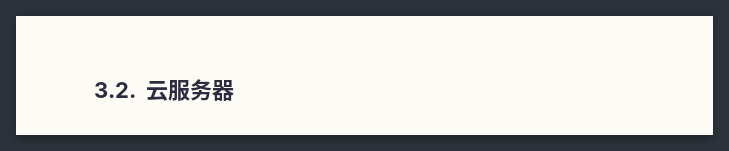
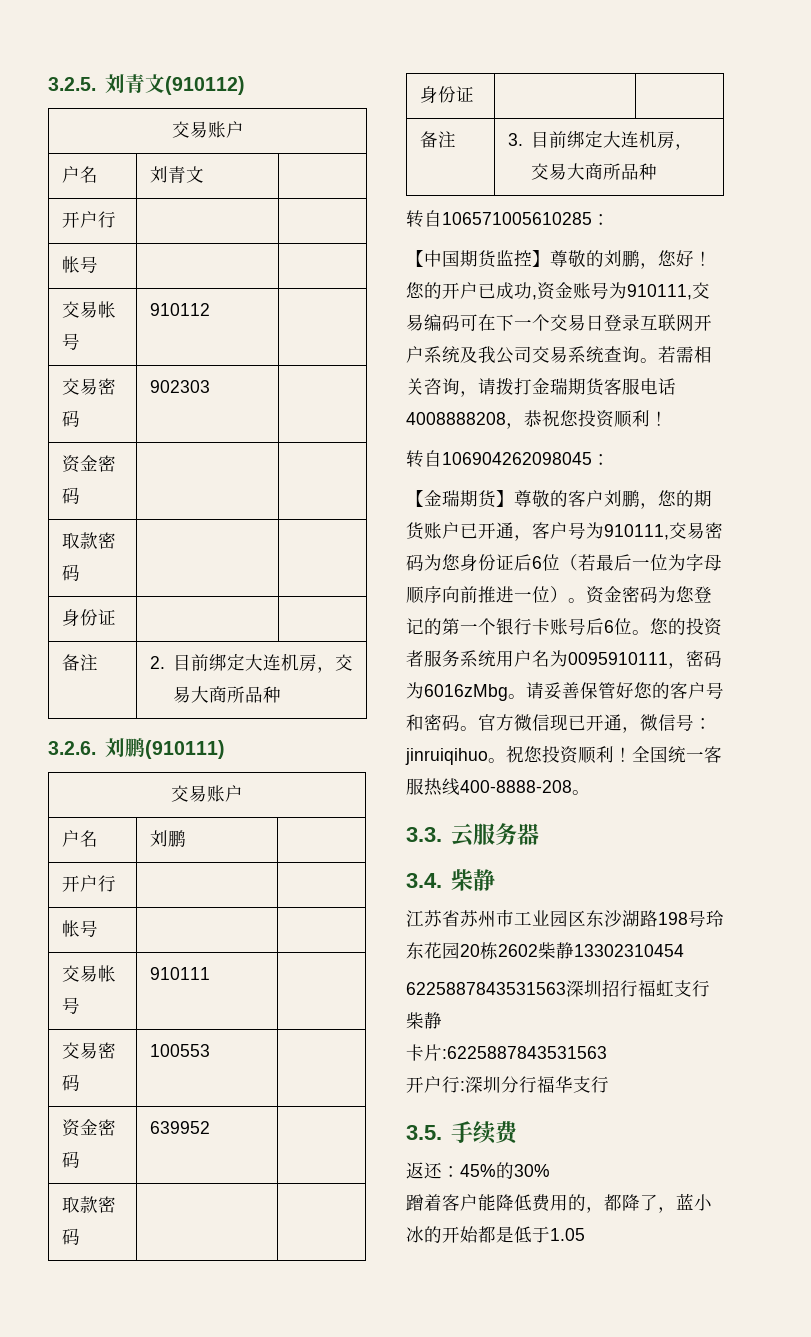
[94,79,234,101] 3.2.云服务器 -> [48,74,245,95] [171,121,244,138] [61,166,98,183] [149,166,204,183] [61,211,116,228] [61,256,98,273] [61,301,116,318] [61,333,80,350] [149,303,210,316] [61,378,116,395] [61,410,80,427] [149,380,210,393] [61,455,116,473] [61,487,80,504] [61,532,116,549] [61,564,80,581] [61,609,116,626] [61,654,98,671] [149,653,354,673] [173,686,282,703] [48,738,225,759] [171,785,243,802] [61,830,98,847] [149,830,186,847] [61,875,116,892] [61,920,98,937] [61,965,116,982] [61,997,80,1014] [149,967,210,980] [61,1042,116,1059] [61,1074,80,1091] [149,1044,210,1057] [61,1119,116,1137] [61,1151,80,1168] [149,1121,210,1134] [61,1196,116,1213] [61,1228,80,1245] [419,86,474,103] [419,131,456,148] [507,130,694,150] [531,163,658,180] [406,210,610,228] [406,250,712,269] [406,282,710,300] [406,314,712,332] [406,346,712,364] [406,378,676,397] [406,409,668,429] [406,450,610,468] [406,490,712,509] [406,522,723,541] [406,553,722,571] [406,586,712,604] [406,617,722,636] [406,650,722,669] [406,682,724,701] [406,714,712,733] [405,745,722,765] [406,778,590,796] [406,823,539,847] [406,869,495,891] [406,909,724,927] [406,942,684,960] [406,979,710,997] [406,1012,442,1029] [406,1044,607,1061] [406,1076,609,1093] [406,1121,519,1144] [406,1162,550,1179] [406,1193,712,1213] [406,1226,585,1243] 3.2.5.刘青文(910112) // 交易账户 // 户名 | 刘青文 | // 开户行 | | // 帐号 | | // 交易帐号 | 910112 | // 交易密码 | 902303 | // 资金密码 | | // 取款密码 | | // 身份证 | | // 备注 | 2.目前绑定大连机房，交易大商所品种 // 3.2.6.刘鹏(910111) // 交易账户 // 户名 | 刘鹏 | // 开户行 | | // 帐号 | | // 交易帐号 | 910111 | // 交易密码 | 100553 | // 资金密码 | 639952 | // 取款密码 | | // 身份证 | | // 备注 | 3.目前绑定大连机房，交易大商所品种 // 转自106571005610285： // 【中国期货监控】尊敬的刘鹏，您好！您的开户已成功,资金账号为910111,交易编码可在下一个交易日登录互联网开户系统及我公司交易系统查询。若需相关咨询，请拨打金瑞期货客服电话4008888208，恭祝您投资顺利！ // 转自106904262098045： // 【金瑞期货】尊敬的客户刘鹏，您的期货账户已开通，客户号为910111,交易密码为您身份证后6位（若最后一位为字母顺序向前推进一位）。资金密码为您登记的第一个银行卡账号后6位。您的投资者服务系统用户名为0095910111，密码为6016zMbg。请妥善保管好您的客户号和密码。官方微信现已开通，微信号：jinruiqihuo。祝您投资顺利！全国统一客服热线400-8888-208。 // 3.3.云服务器 // 3.4.柴静 // 江苏省苏州市工业园区东沙湖路198号玲东花园20栋2602柴静13302310454 // 6225887843531563深圳招行福虹支行柴静 // 卡片:6225887843531563 // 开户行:深圳分行福华支行 // 3.5.手续费 // 返还：45%的30% // 蹭着客户能降低费用的，都降了，蓝小冰的开始都是低于1.05

